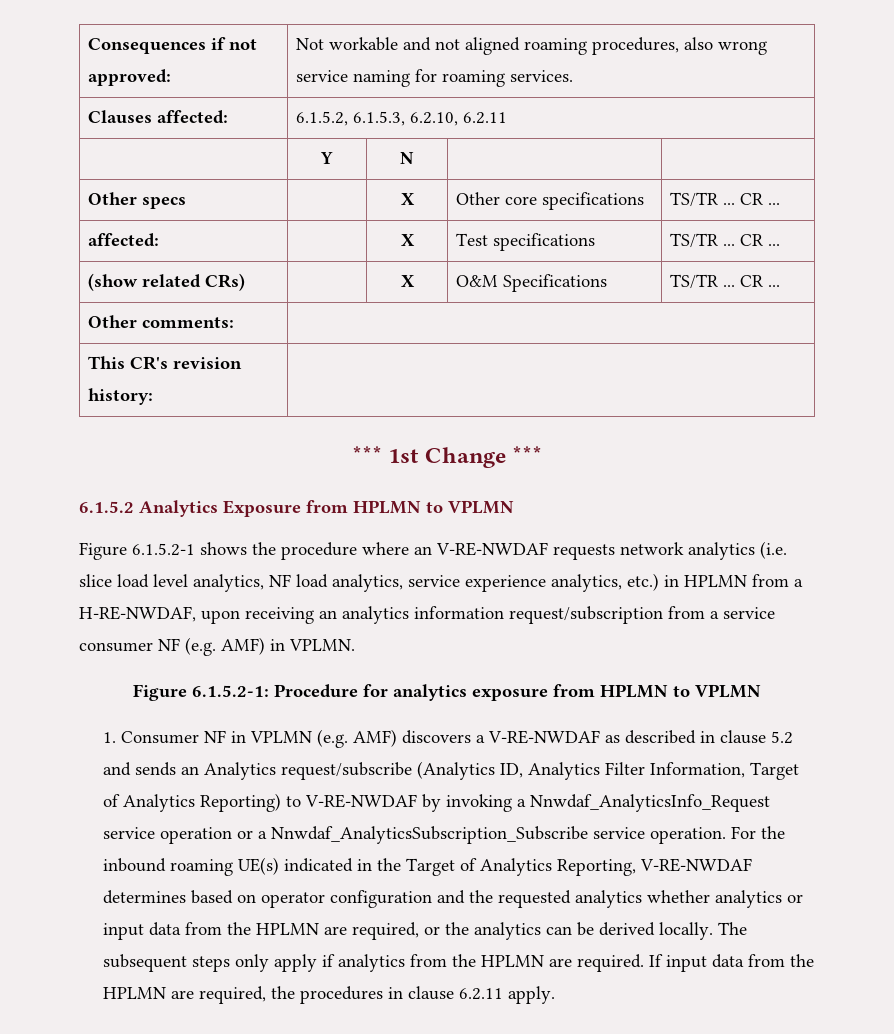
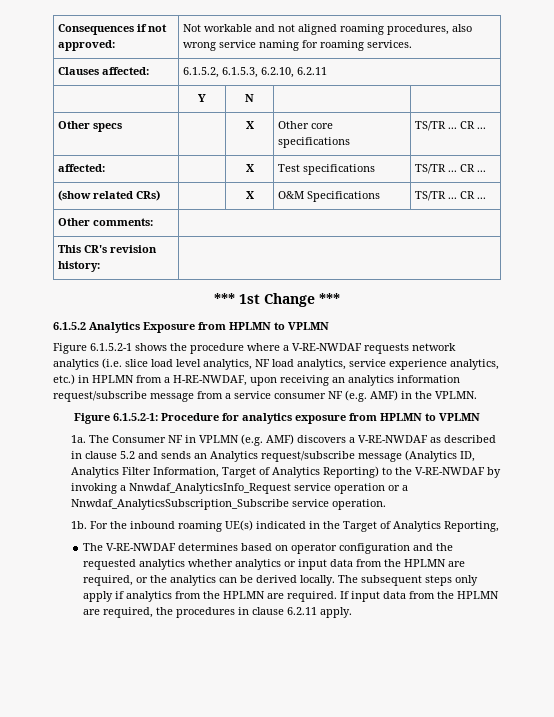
[414,546,432,555] an -> [283,345,289,351] a
[509,606,663,624] request/subscription -> [53,391,194,402] request/subscribe message
(285, 645) none -> [415,391,432,399] the
[103,732,117,743] 1. -> [71,435,110,443] 1a. The
(413, 771) none -> [358,453,403,462] message
(302, 801) none -> [395,467,413,475] the
(727, 835) none -> [71,521,88,529] // 1b.
(637, 867) none -> [83,543,104,551] // The

